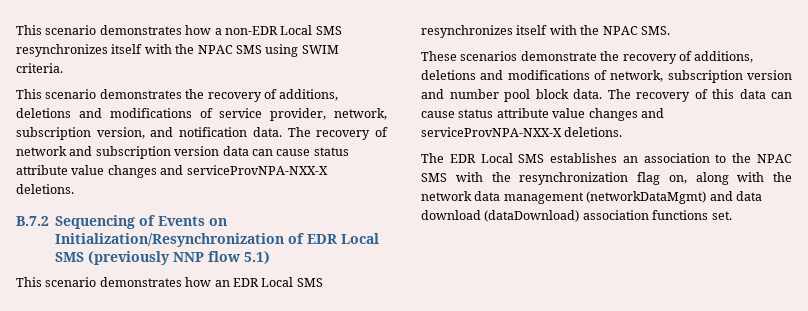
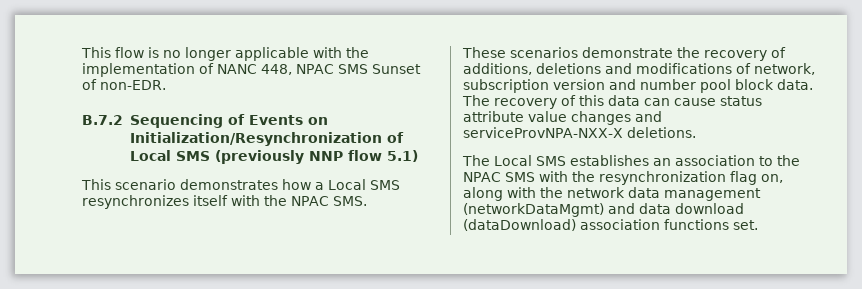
[16,25,342,35] [16,44,339,57] [16,63,63,73] [16,89,339,102] [16,108,388,121] [16,127,389,140] [16,146,349,159] [16,165,328,178] [16,184,74,194] This scenario demonstrates how a non-EDR Local SMS resynchronizes itself with the NPAC SMS using SWIM criteria. // This scenario demonstrates the recovery of additions, deletions and modifications of service provider, network, subscription version, and notification data. The recovery of network and subscription version data can cause status attribute value changes and serviceProvNPA-NXX-X deletions. -> [81,47,369,61] [82,63,421,77] [82,79,166,90] This flow is no longer applicable with the implementation of NANC 448, NPAC SMS Sunset of non-EDR.
[307,234,338,244] EDR -> (404, 137) none
[214,278,259,287] an EDR -> [315,182,324,190] a
[449,154,476,163] EDR -> (490, 160) none

